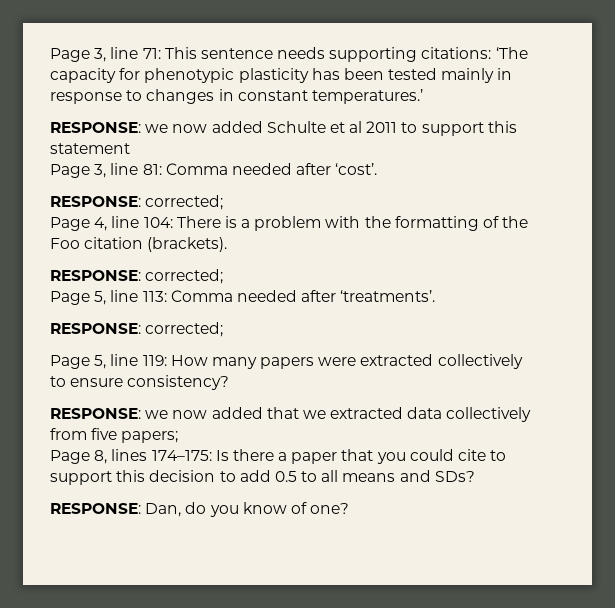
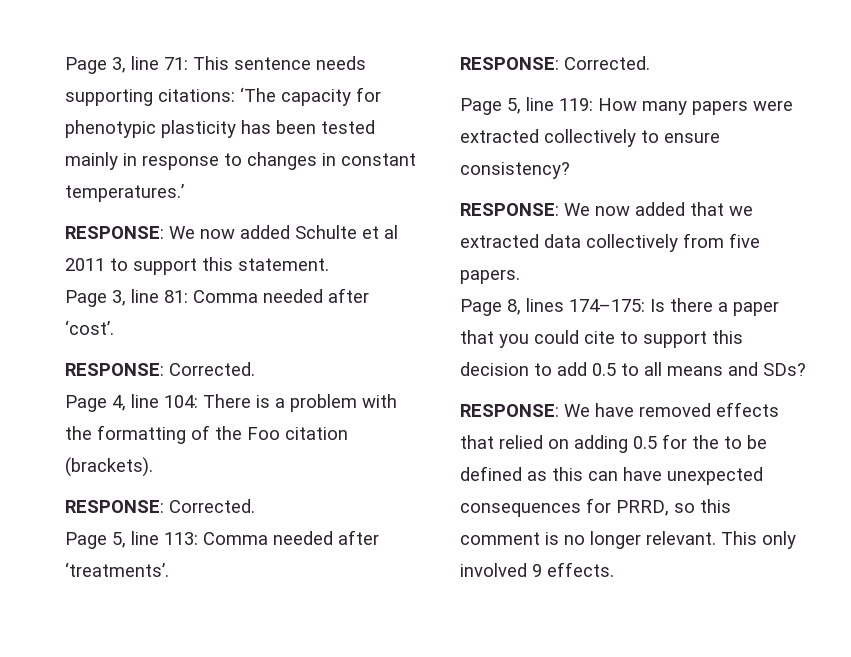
[145,124,169,133] we -> [169,226,195,239] We
[50,143,130,154] statement -> [238,258,329,271] statement.
[145,195,224,210] corrected; -> [169,362,255,376] Corrected.
[145,269,224,284] corrected; -> [169,499,255,513] Corrected.
[145,322,224,337] corrected; -> [564,56,650,70] Corrected.
[145,410,169,419] we -> [564,203,590,216] We
[121,431,179,443] papers; -> [460,269,520,284] papers.
[145,502,350,517] Dan, do you know of one? -> [564,402,779,417] [460,434,767,453] [460,466,763,485] [460,498,731,517] [460,531,796,549] [460,562,614,577] We have removed effects that relied on adding 0.5 for the to be defined as this can have unexpected consequences for PRRD, so this comment is no longer relevant. This only involved 9 effects.

